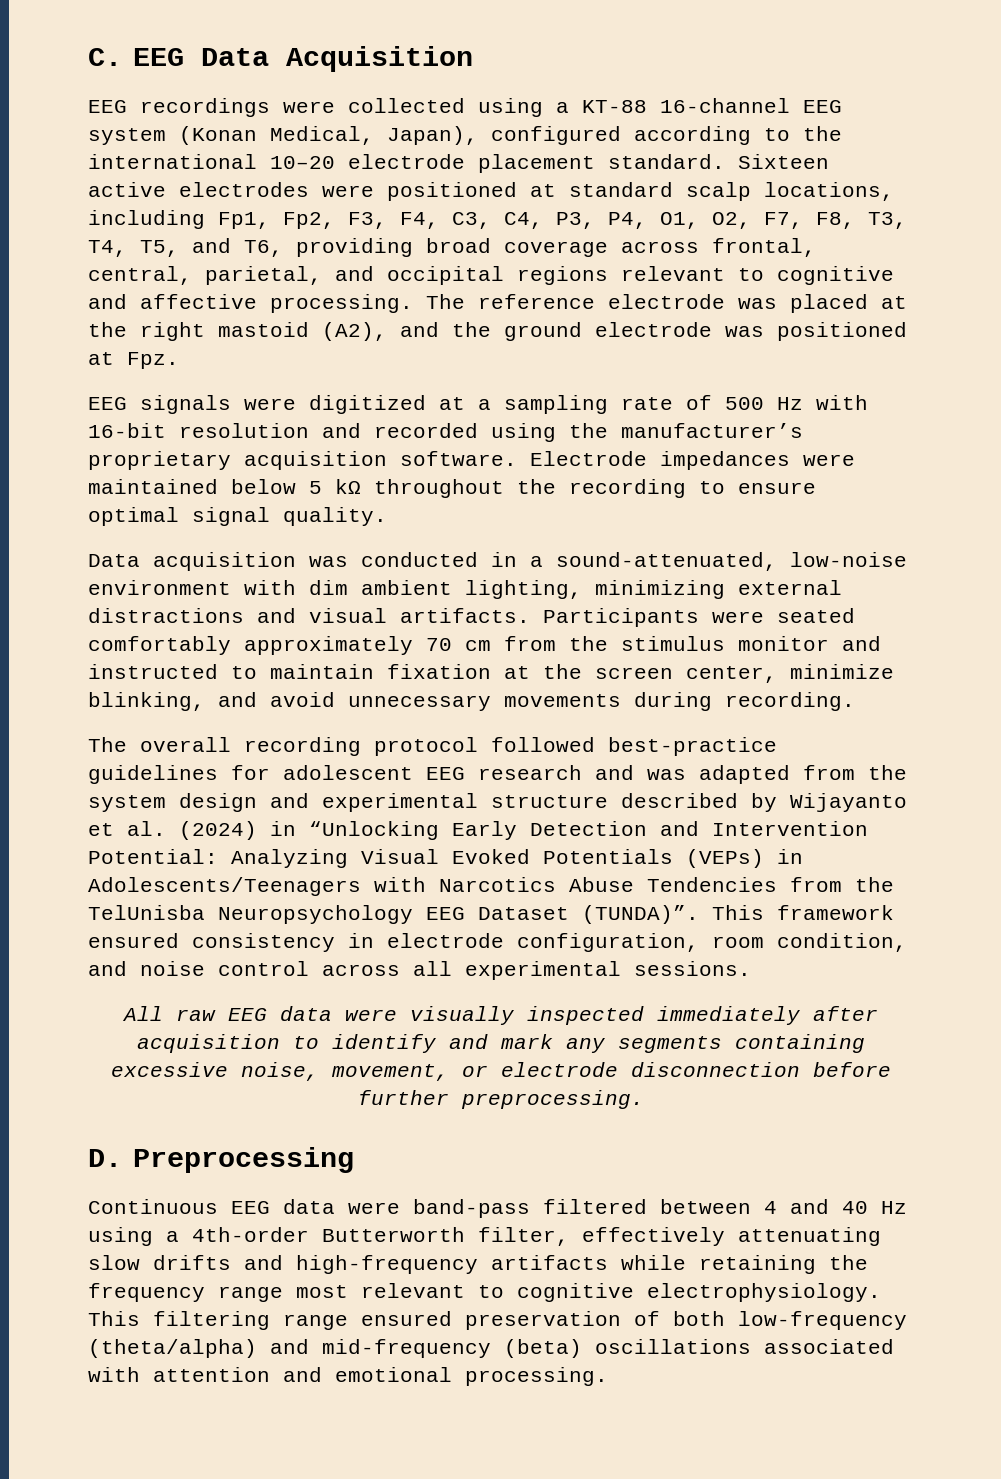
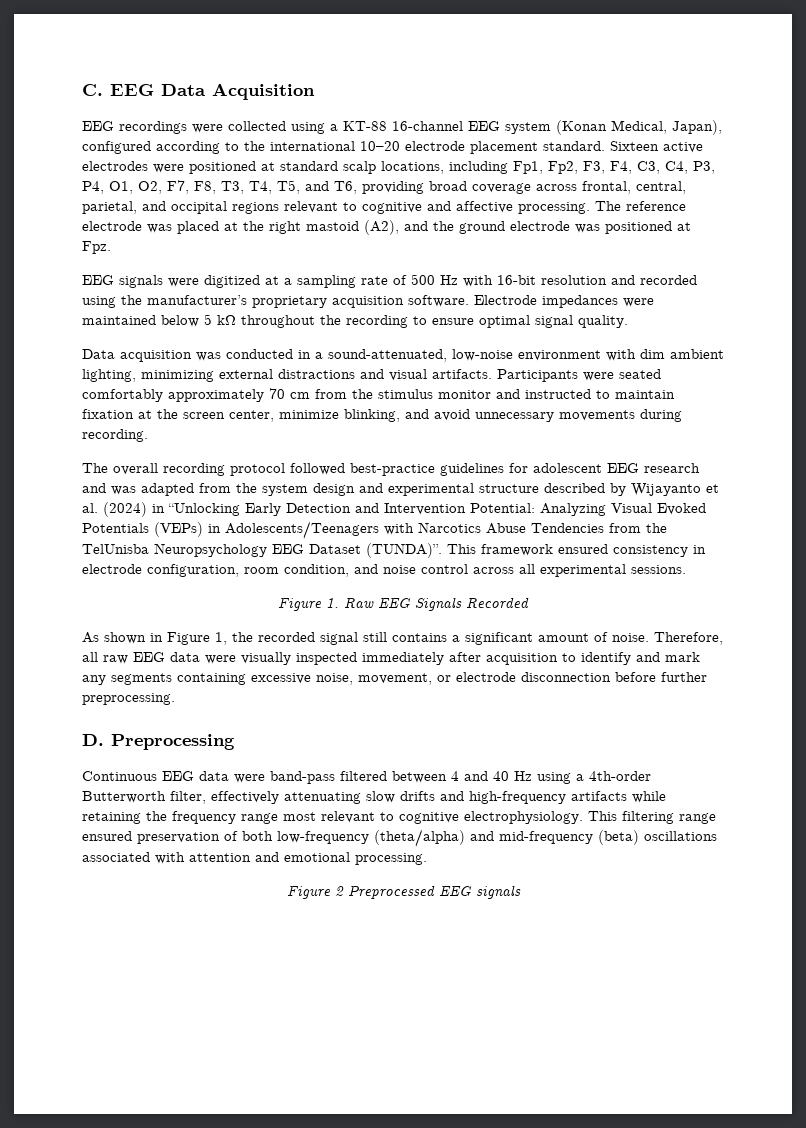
[121,1006,163,1021] All -> [278,597,529,611] [82,632,723,645] [82,652,98,662] Figure 1. Raw EEG Signals Recorded // As shown in Figure 1, the recorded signal still contains a significant amount of noise. Therefore, all
(608, 1376) none -> [286,885,521,899] // Figure 2 Preprocessed EEG signals

